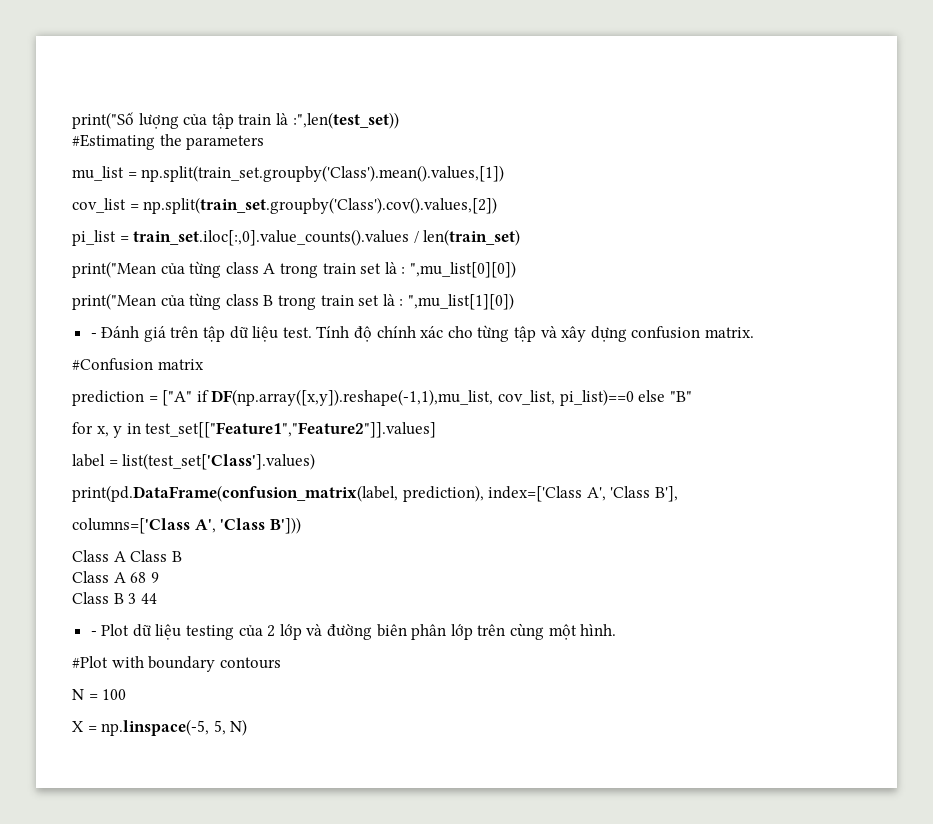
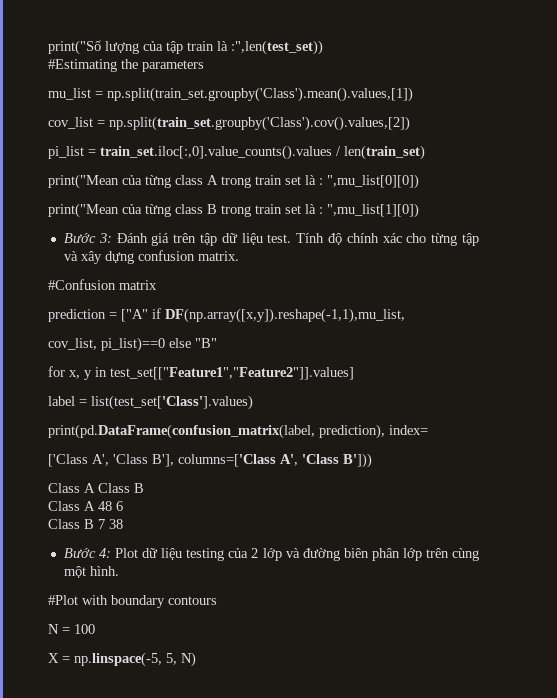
[90,333,97,338] - -> [63,233,112,243] Bước 3:
(494, 397) none -> (405, 315) //
[488,486,583,502] index=['Class -> [389,425,428,435] [48,454,88,467] index= // ['Class
(678, 494) // -> (174, 460) none
[130,572,159,583] [72,592,157,604] [90,631,97,636] 68 9 // Class B 3 44 // - -> [98,501,123,511] [48,519,123,529] [63,548,112,558] 48 6 // Class B 7 38 // Bước 4:

